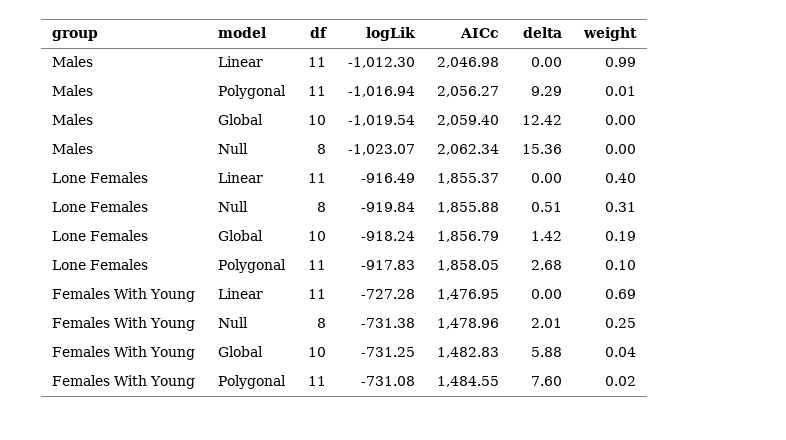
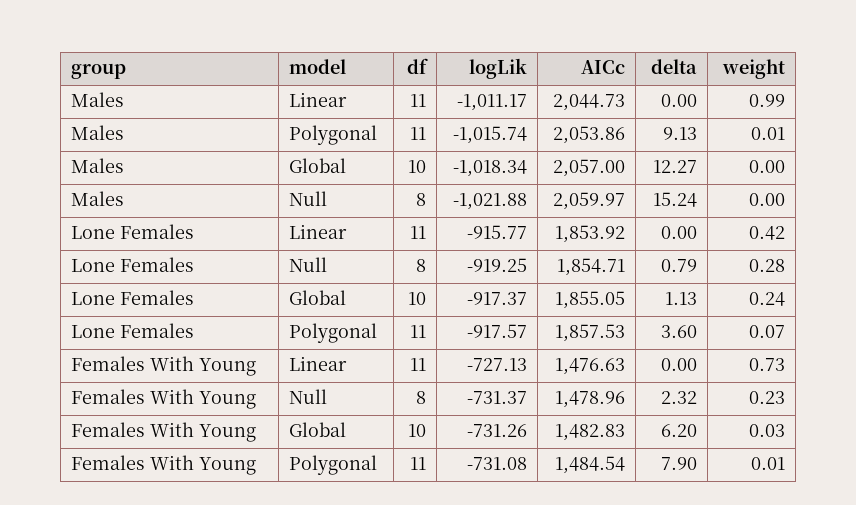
[348,57,416,68] [437,57,500,68] -1,012.30 | 2,046.98 -> [457,94,528,111] [553,94,626,111] -1,011.17 | 2,044.73
[348,86,416,97] [437,86,500,97] [531,86,563,96] -1,016.94 | 2,056.27 | 9.29 -> [453,126,528,144] [553,126,626,144] [663,127,698,140] -1,015.74 | 2,053.86 | 9.13
[348,115,416,126] [437,115,500,126] [522,115,563,125] -1,019.54 | 2,059.40 | 12.42 -> [453,160,528,177] [553,159,626,177] [653,160,698,173] -1,018.34 | 2,057.00 | 12.27
[348,144,416,155] [437,144,500,155] [522,144,563,154] -1,023.07 | 2,062.34 | 15.36 -> [453,193,528,210] [553,192,626,210] [653,192,698,207] -1,021.88 | 2,059.97 | 15.24
[361,173,416,183] [437,173,500,184] [531,173,563,183] [605,173,637,183] -916.49 | 1,855.37 | 0.00 | 0.40 -> [467,225,528,239] [555,225,626,243] [661,226,698,239] [749,226,786,240] -915.77 | 1,853.92 | 0.00 | 0.42
[361,202,416,212] [437,202,500,213] [531,202,563,212] [605,202,637,212] -919.84 | 1,855.88 | 0.51 | 0.31 -> [467,258,528,272] [557,258,626,276] [661,259,698,272] [749,259,786,272] -919.25 | 1,854.71 | 0.79 | 0.28
[361,231,416,241] [437,231,500,242] [531,231,563,241] [605,231,637,241] -918.24 | 1,856.79 | 1.42 | 0.19 -> [467,292,528,305] [555,291,626,309] [665,292,698,305] [749,292,786,306] -917.37 | 1,855.05 | 1.13 | 0.24
[361,260,416,270] [437,260,500,271] [531,260,563,270] [605,260,637,270] -917.83 | 1,858.05 | 2.68 | 0.10 -> [467,324,528,338] [555,324,626,342] [661,325,698,338] [749,325,786,338] -917.57 | 1,857.53 | 3.60 | 0.07
[361,289,416,299] [437,289,500,300] [531,289,563,299] [605,289,637,299] -727.28 | 1,476.95 | 0.00 | 0.69 -> [467,358,528,371] [555,358,626,375] [661,358,698,371] [749,358,786,371] -727.13 | 1,476.63 | 0.00 | 0.73
[361,318,416,328] -731.38 -> [467,391,528,404] -731.37
[531,318,563,328] [605,318,637,328] 2.01 | 0.25 -> [661,391,698,404] [749,391,786,404] 2.32 | 0.23
[361,347,416,357] -731.25 -> [467,424,528,437] -731.26
[531,347,563,357] [605,347,637,357] 5.88 | 0.04 -> [661,424,698,437] [749,424,786,437] 6.20 | 0.03
[437,376,500,387] [531,376,563,386] [605,376,637,386] 1,484.55 | 7.60 | 0.02 -> [555,456,626,474] [661,457,698,470] [751,457,786,470] 1,484.54 | 7.90 | 0.01

